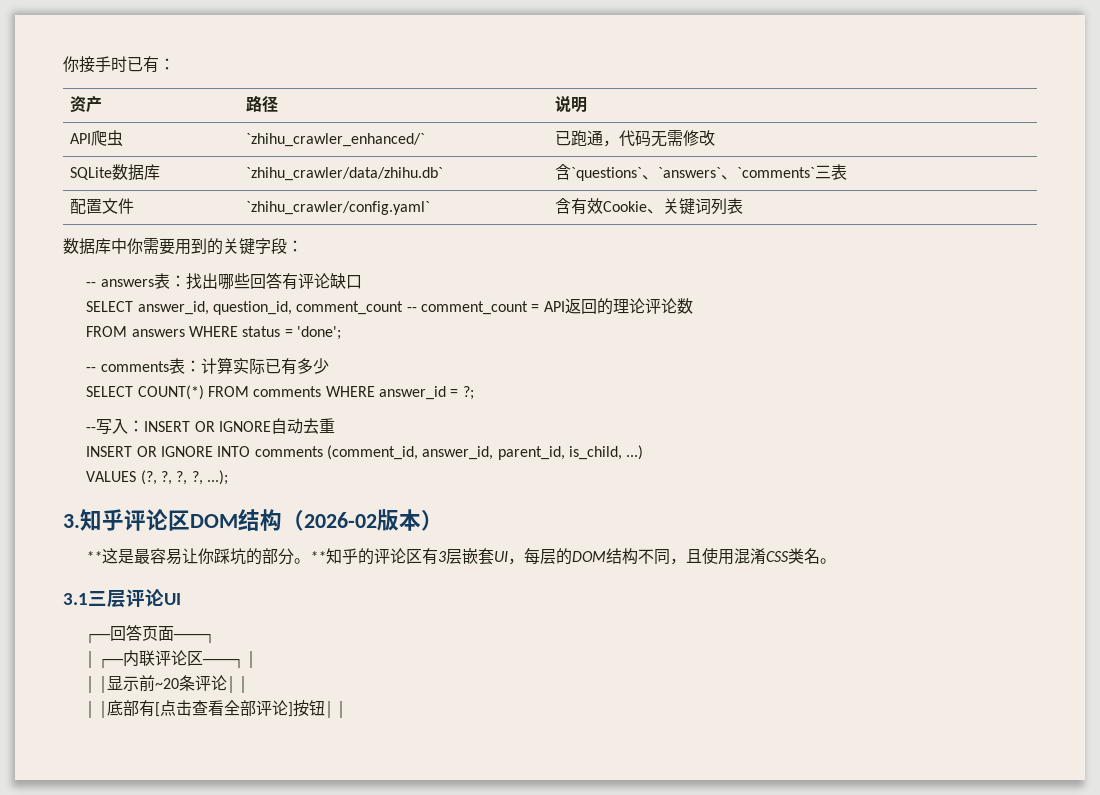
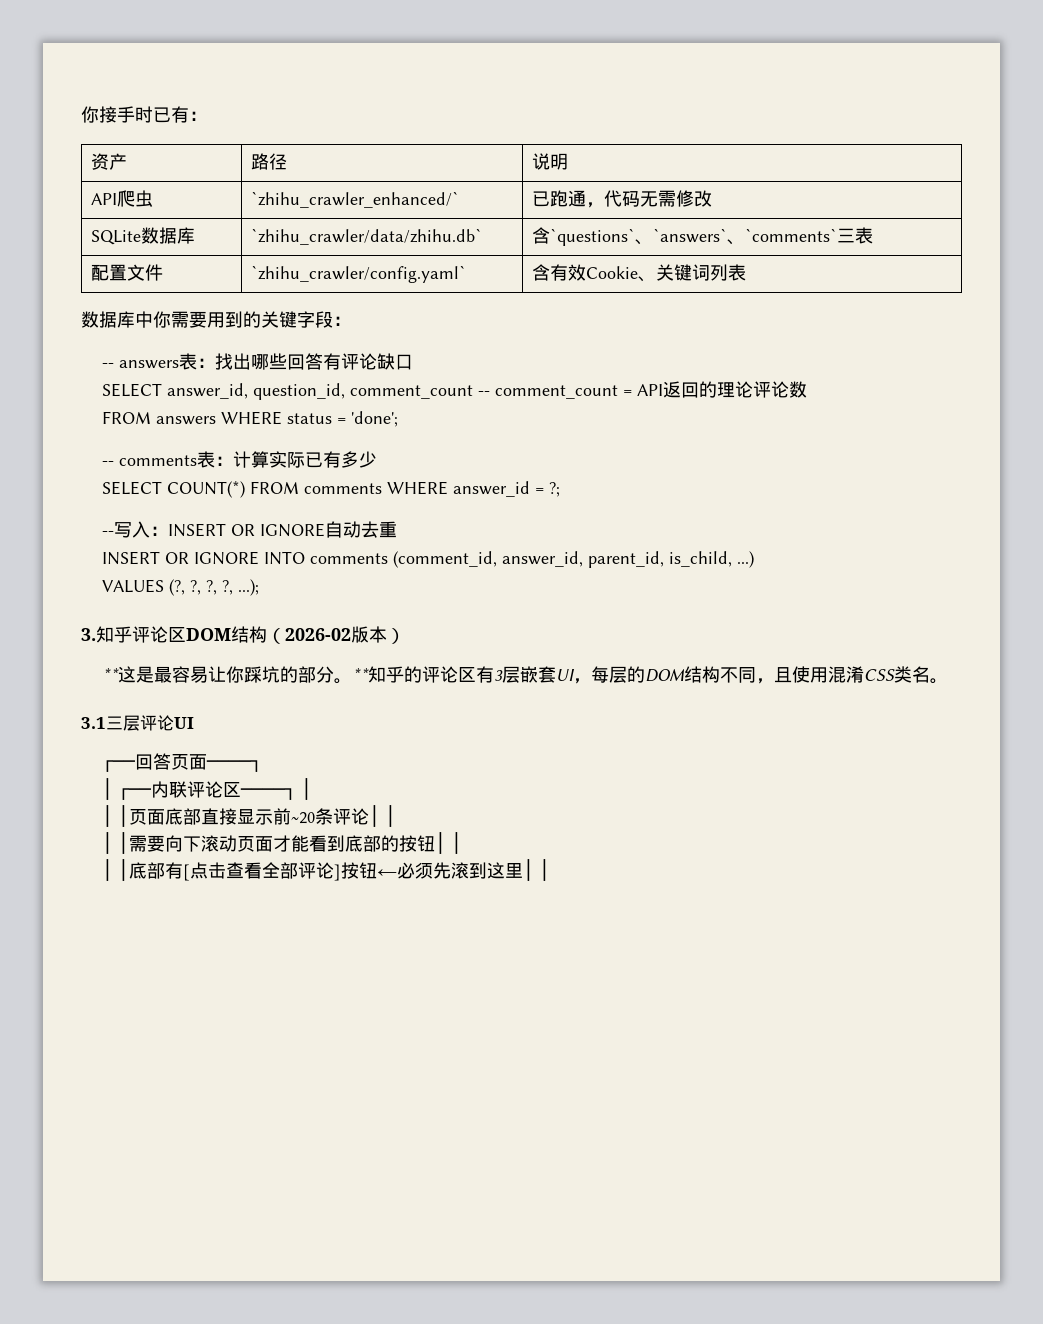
(107, 684) none -> [128,808,237,825] 页面底部直接
(248, 684) none -> [101,832,462,854] // │ │需要向下滚动页面才能看到底部的按钮│ │
(325, 708) none -> [376,862,523,879] ←必须先滚到这里

